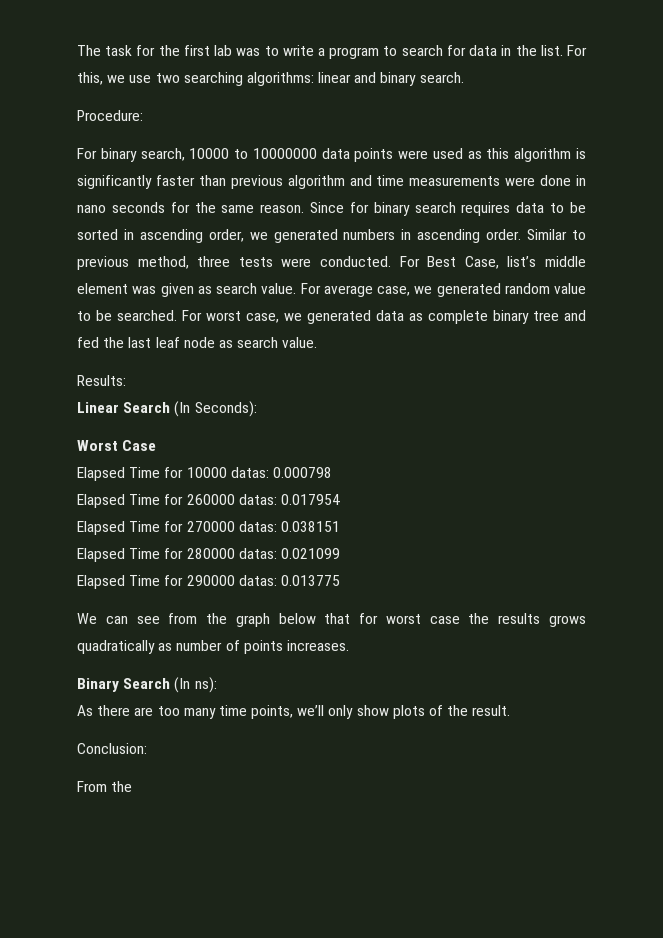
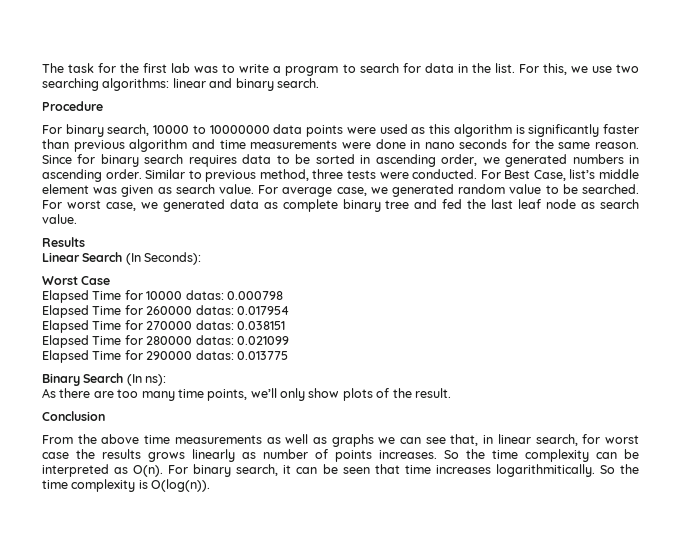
[77,110,143,121] Procedure: -> [42,101,103,111] Procedure
[77,375,126,386] Results: -> [42,237,85,247] Results
[77,613,586,627] [77,640,349,654] // We can see from the graph below that for worst case the results grows quadratically as number of points increases. -> (288, 355) none
[77,743,147,754] Conclusion: -> [42,411,105,421] Conclusion
(133, 786) none -> [101,434,639,447] [42,449,639,462] [42,464,639,477] [42,479,211,492] above time measurements as well as graphs we can see that, in linear search, for worst case the results grows linearly as number of points increases. So the time complexity can be interpreted as O(n). For binary search, it can be seen that time increases logarithmitically. So the time complexity is O(log(n)).

